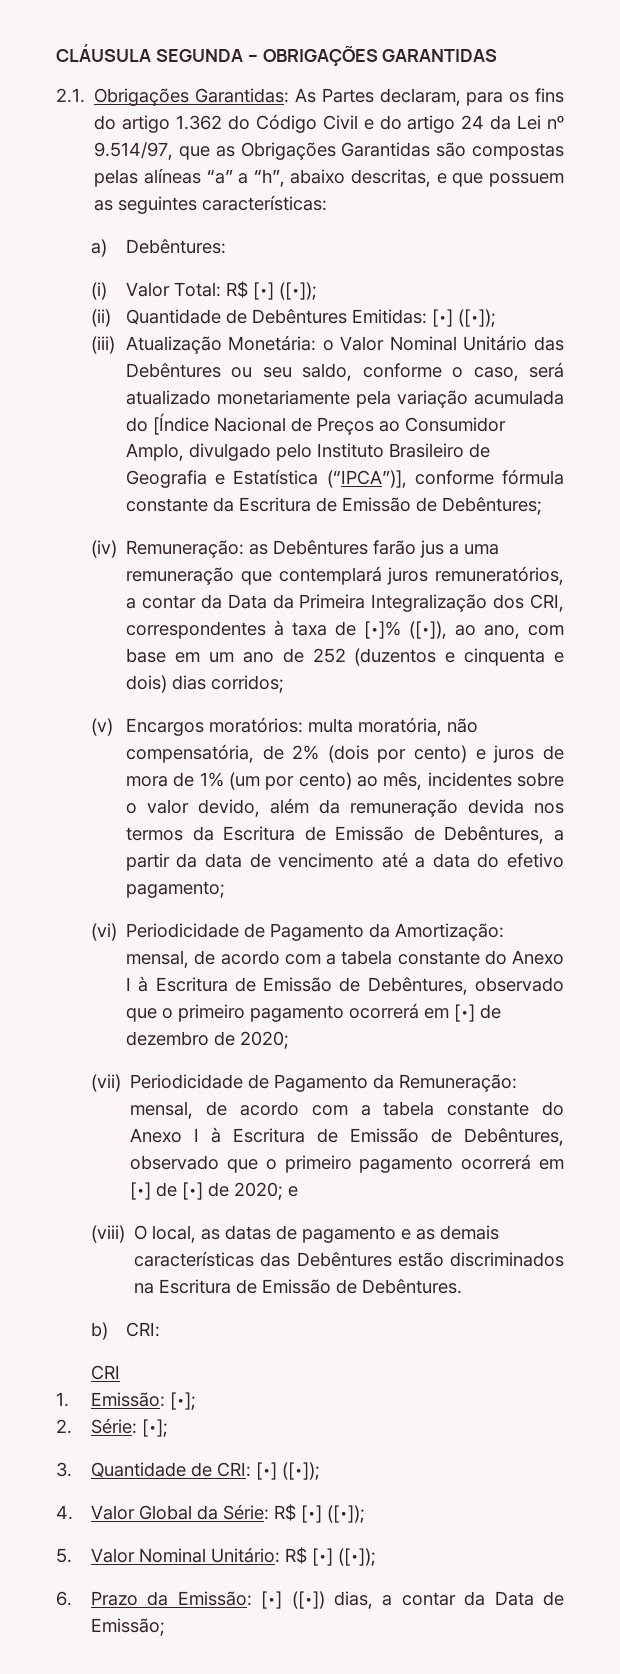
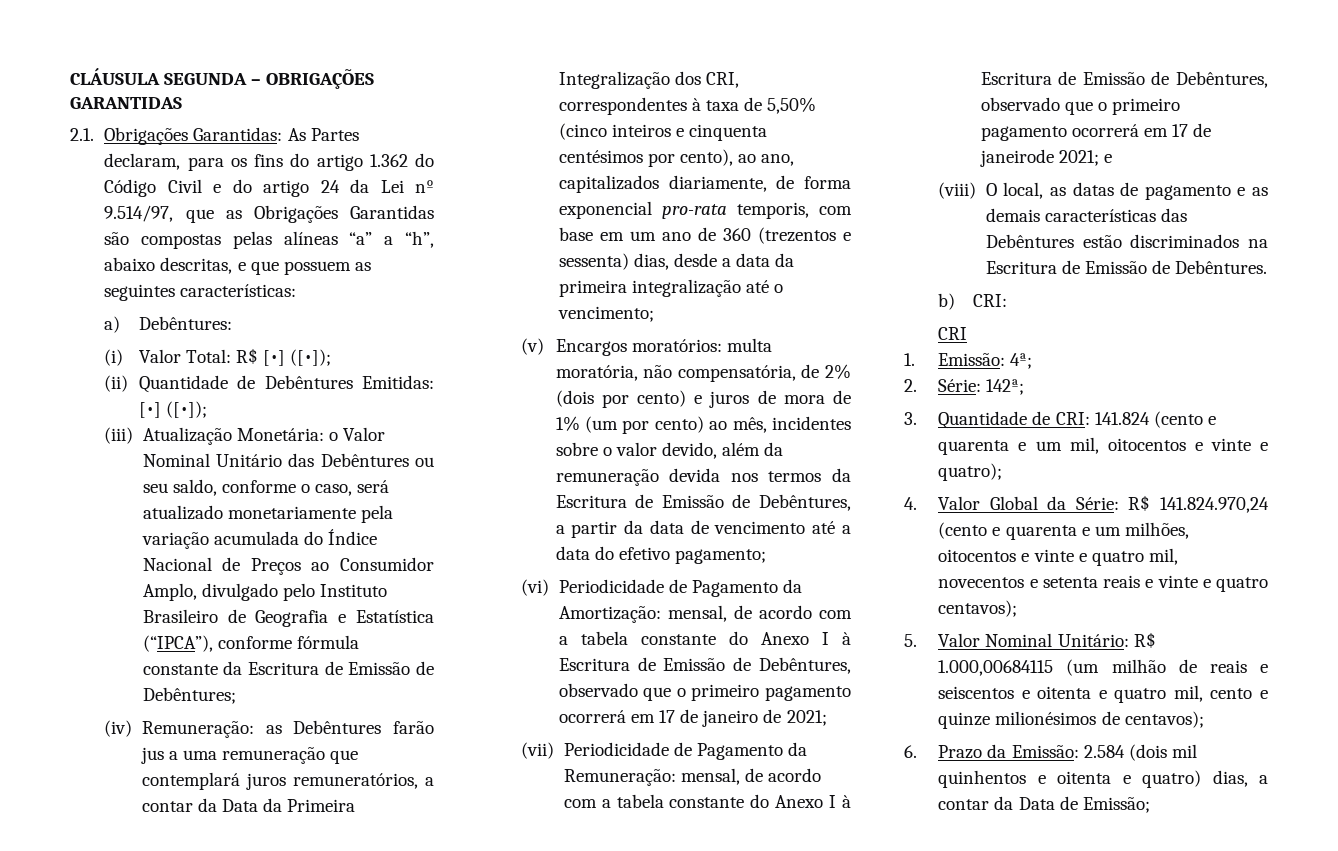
[152,413,209,435] [Índice -> [328,529,378,545] Índice
[326,470,407,488] (“IPCA”)], -> [142,635,213,652] (“IPCA”),
[364,621,521,639] [•]% ([•]), ao ano, -> [767,97,817,114] [558,123,768,141] [558,149,795,167] [558,175,851,193] [558,201,809,219] 5,50% (cinco inteiros e cinquenta centésimos por cento), ao ano, capitalizados diariamente, de forma exponencial pro-rata temporis,
[312,648,564,666] [126,675,285,693] 252 (duzentos e cinquenta e dois) dias corridos; -> [722,227,851,244] [558,253,795,270] [558,279,784,297] [557,306,654,322] 360 (trezentos e sessenta) dias, desde a data da primeira integralização até o vencimento;
[454,1004,502,1022] [126,1031,290,1049] [•] de dezembro de 2020; -> [659,709,827,727] 17 de janeiro de 2021;
[130,1182,284,1200] [•] de [•] de 2020; -> [1172,123,1212,137] [979,149,1099,167] 17 de janeirode 2021;
[169,1392,196,1410] [•]; -> [1010,353,1033,369] 4ª;
[141,1419,168,1437] [•]; -> [986,379,1025,395] 142ª;
[255,1462,320,1480] [•] ([•]); -> [1094,411,1216,428] [938,437,1268,455] [938,463,1003,481] 141.824 (cento e quarenta e um mil, oitocentos e vinte e quatro);
[300,1505,365,1523] [•] ([•]); -> [1160,497,1269,513] [938,522,1189,540] [938,548,1178,566] [938,575,1268,592] [938,600,1018,617] 141.824.970,24 (cento e quarenta e um milhões, oitocentos e vinte e quatro mil, novecentos e setenta reais e vinte e quatro centavos);
[311,1548,376,1566] [56,1591,325,1609] [•] ([•]); // 6. Prazo da Emissão: [•] ([•]) -> [938,659,1268,676] [938,685,1268,703] [938,711,1204,729] [904,744,1197,761] [938,770,1202,788] 1.000,00684115 (um milhão de reais e seiscentos e oitenta e quatro mil, cento e quinze milionésimos de centavos); // 6. Prazo da Emissão: 2.584 (dois mil quinhentos e oitenta e quatro)

